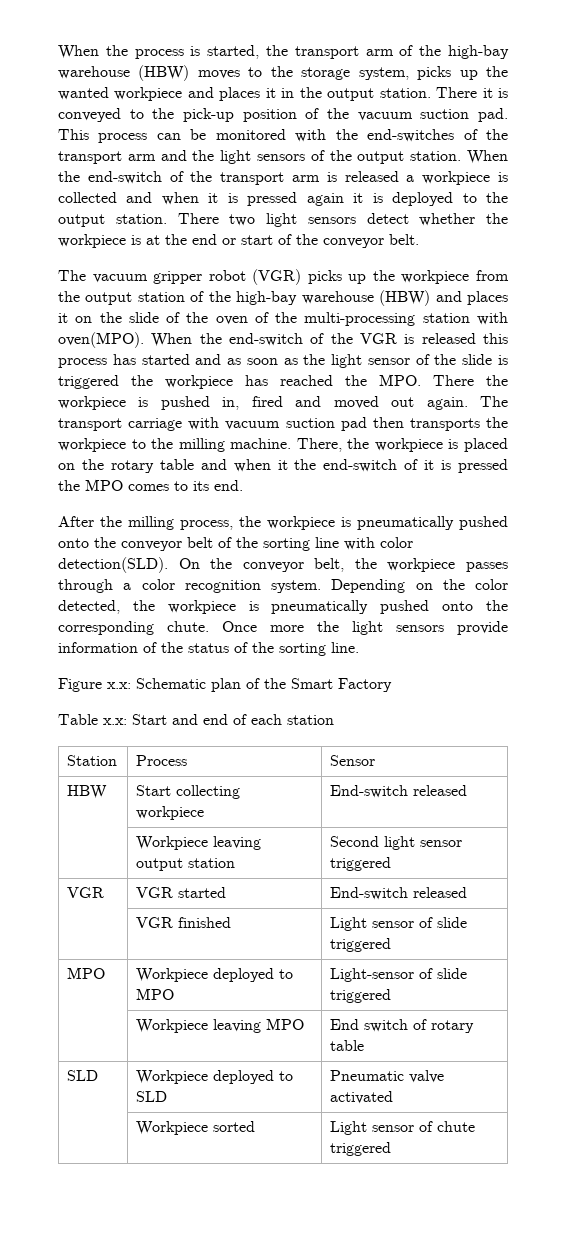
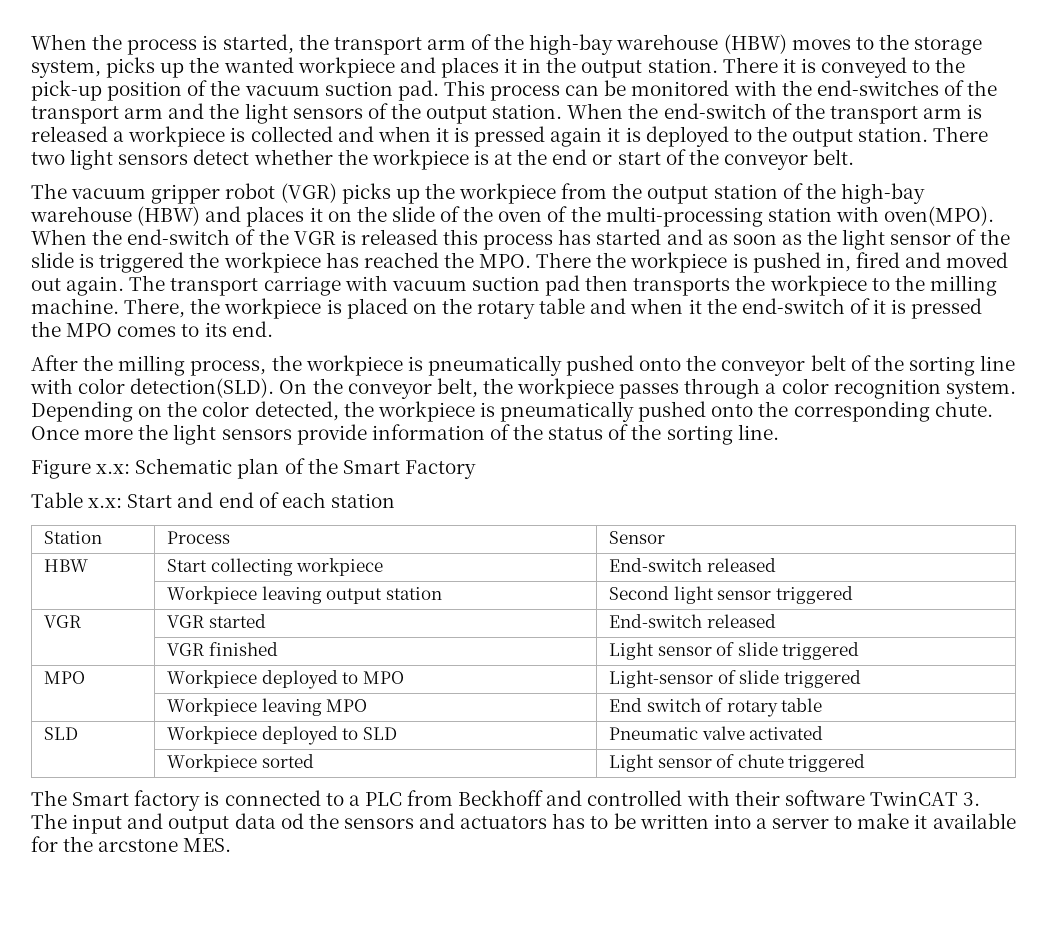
(392, 1149) none -> [31,790,981,811] [31,813,1016,834] [31,836,232,852] // The Smart factory is connected to a PLC from Beckhoff and controlled with their software TwinCAT 3. The input and output data od the sensors and actuators has to be written into a server to make it available for the arcstone MES.

